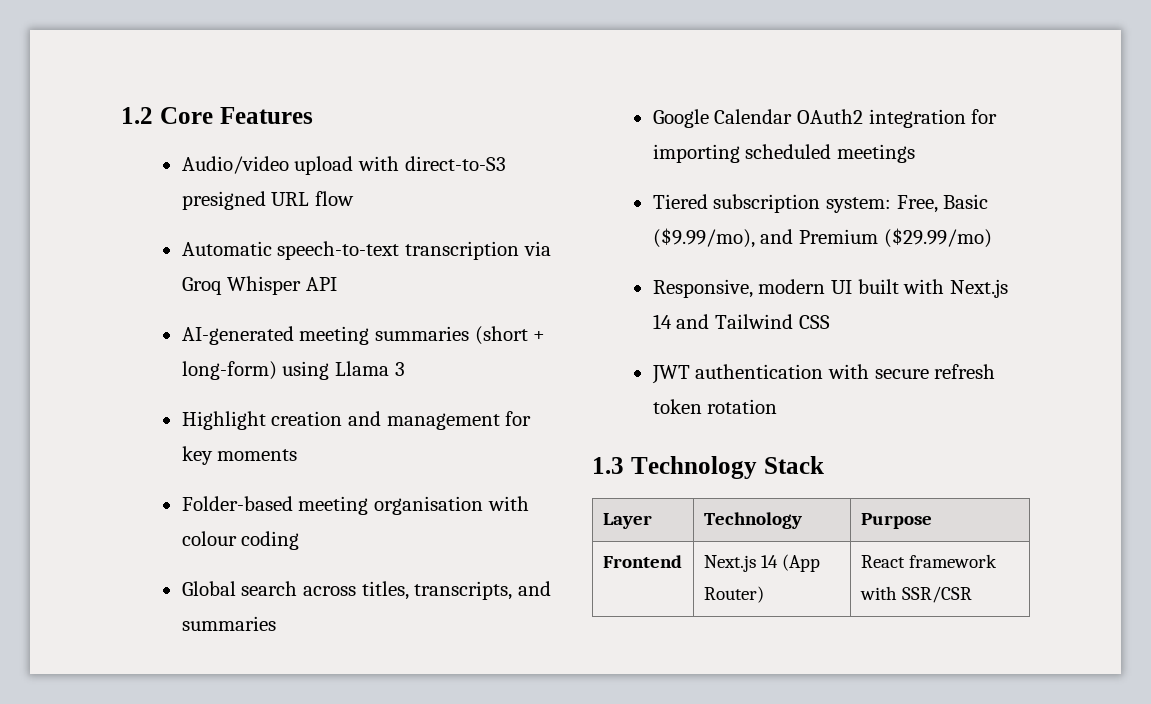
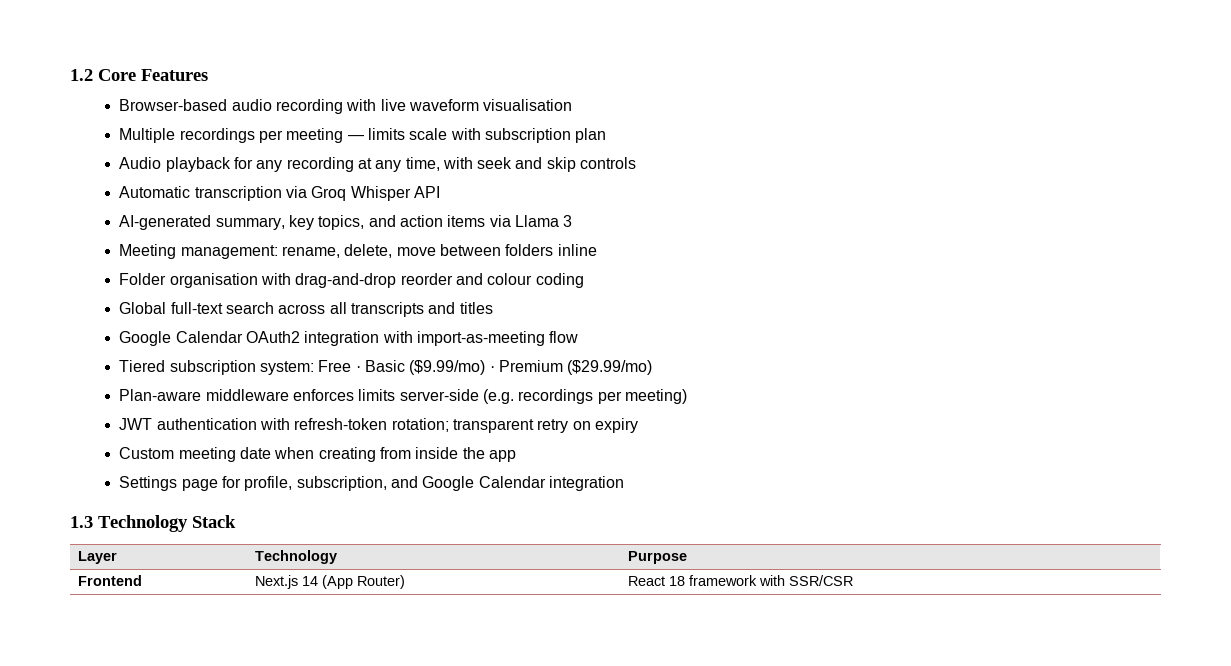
[181,156,506,175] [181,191,354,210] Audio/video upload with direct-to-S3 presigned URL flow -> [119,99,573,114] [119,128,607,143] [119,157,637,172] Browser-based audio recording with live waveform visualisation // Multiple recordings per meeting — limits scale with subscription plan // Audio playback for any recording at any time, with seek and skip controls
[277,241,400,260] speech-to-text -> (191, 192) none
[299,326,546,345] [181,361,405,380] [181,411,532,430] [181,446,298,465] [181,496,529,515] meeting summaries (short + long-form) using Llama 3 // Highlight creation and management for key moments // Folder-based meeting organisation with -> [215,215,573,230] [119,244,597,259] [119,273,483,288] summary, key topics, and action items via Llama 3 // Meeting management: rename, delete, move between folders inline // Folder organisation with drag-and-drop reorder and
(236, 588) none -> [170,302,223,314] full-text
[361,581,551,600] [181,616,276,631] titles, transcripts, and summaries -> [329,302,493,317] all transcripts and titles
[971,109,998,124] [652,144,915,163] for importing scheduled meetings -> [382,331,579,346] with import-as-meeting flow
[896,194,989,213] [652,228,992,248] [652,279,1008,298] [652,314,830,329] [651,364,996,384] [652,399,778,414] Free, Basic ($9.99/mo), and Premium ($29.99/mo) // Responsive, modern UI built with Next.js 14 and Tailwind CSS // JWT authentication with secure refresh token rotation -> [318,360,653,375] [119,389,687,404] [119,418,638,433] [119,447,516,462] [119,476,624,491] Free · Basic ($9.99/mo) · Premium ($29.99/mo) // Plan-aware middleware enforces limits server-side (e.g. recordings per meeting) // JWT authentication with refresh-token rotation; transparent retry on expiry // Custom meeting date when creating from inside the app // Settings page for profile, subscription, and Google Calendar integration
(905, 561) none -> [669,576,686,586] 18

